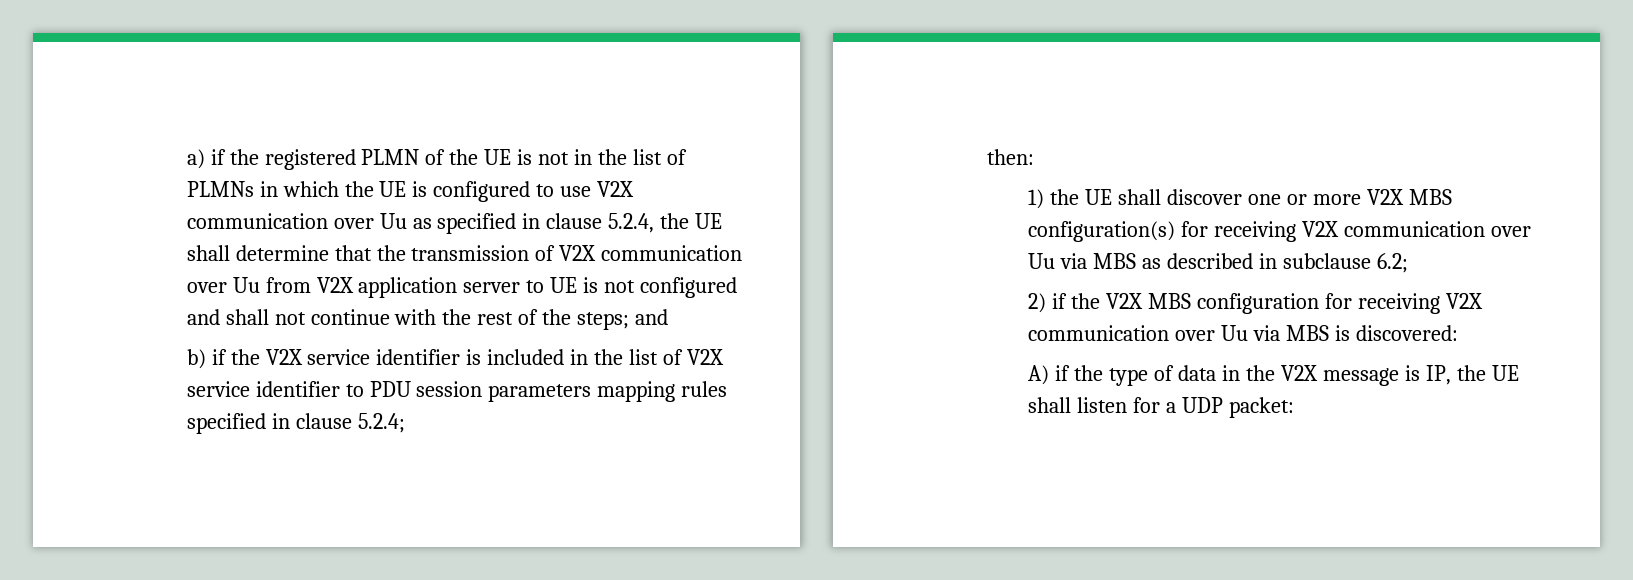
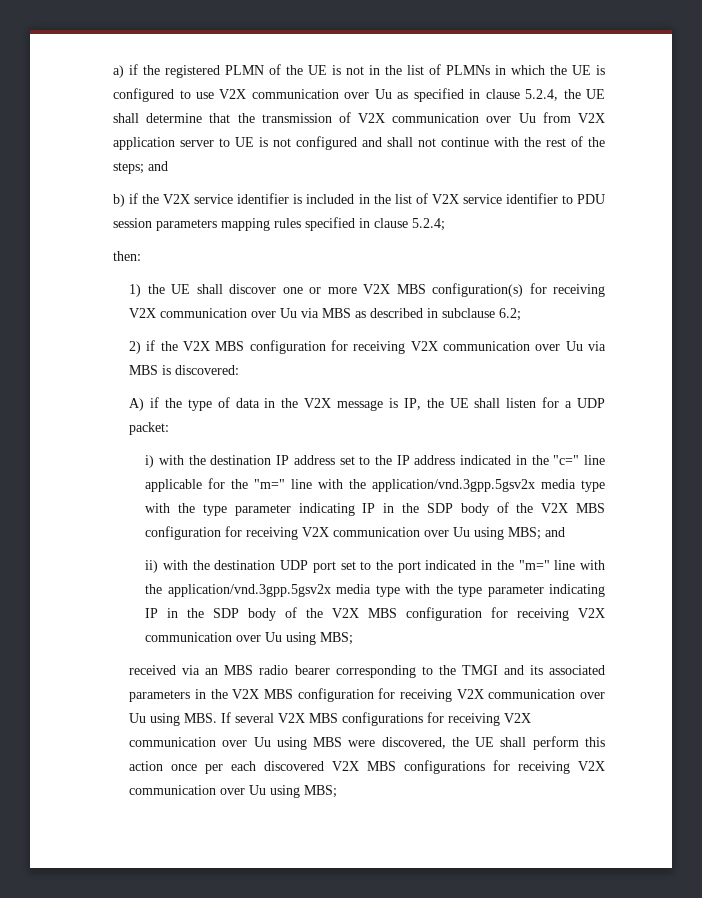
(1295, 407) none -> [145,455,605,468] [145,478,605,492] [145,502,605,516] [145,526,566,540] [145,560,605,573] [145,584,605,597] [145,607,605,621] [145,632,354,645] [129,665,605,678] [129,688,605,702] [129,712,532,726] [129,736,605,750] [129,760,606,774] [129,785,338,798] // i) with the destination IP address set to the IP address indicated in the "c=" line applicable for the "m=" line with the application/vnd.3gpp.5gsv2x media type with the type parameter indicating IP in the SDP body of the V2X MBS configuration for receiving V2X communication over Uu using MBS; and // ii) with the destination UDP port set to the port indicated in the "m=" line with the application/vnd.3gpp.5gsv2x media type with the type parameter indicating IP in the SDP body of the V2X MBS configuration for receiving V2X communication over Uu using MBS; // received via an MBS radio bearer corresponding to the TMGI and its associated parameters in the V2X MBS configuration for receiving V2X communication over Uu using MBS. If several V2X MBS configurations for receiving V2X communication over Uu using MBS were discovered, the UE shall perform this action once per each discovered V2X MBS configurations for receiving V2X communication over Uu using MBS;

